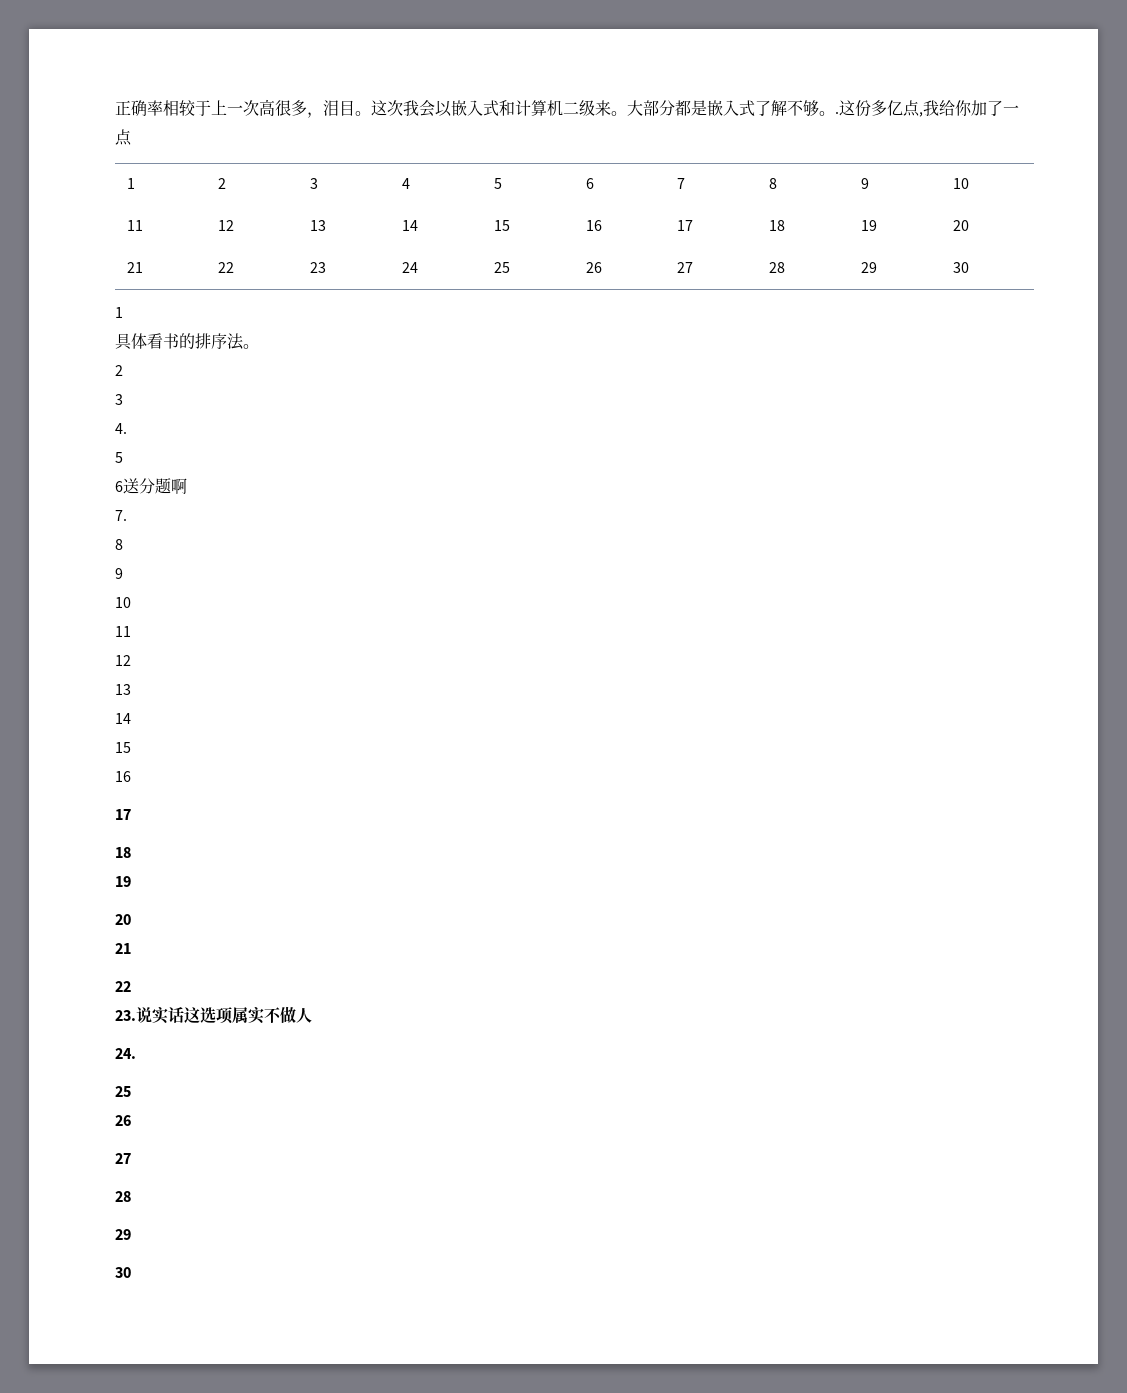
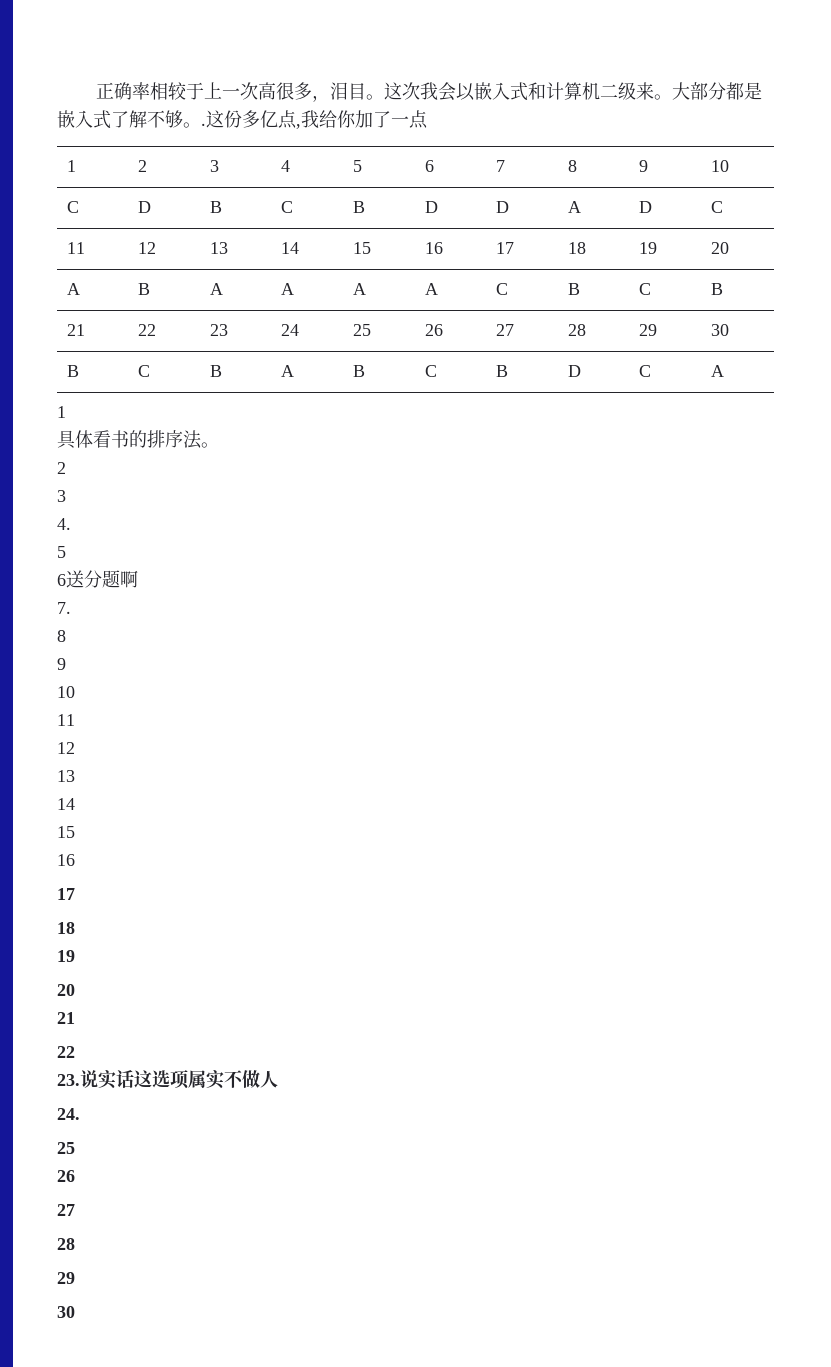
(970, 183) none -> [66,201,79,213] [137,201,151,213] [209,201,222,213] [280,201,293,213] [352,201,365,213] [424,201,438,213] [495,201,509,213] [567,201,581,213] [638,201,652,213] [710,201,723,213] // C | D | B | C | B | D | D | A | D | C
(970, 225) none -> [66,283,80,295] [137,283,150,295] [209,283,223,295] [280,283,294,295] [352,283,366,295] [424,283,438,295] [495,283,508,295] [567,283,580,295] [638,283,651,295] [710,283,723,295] // A | B | A | A | A | A | C | B | C | B
(970, 267) none -> [66,365,79,377] [137,365,150,377] [209,365,222,377] [280,365,294,377] [352,365,365,377] [424,365,437,377] [495,365,508,377] [567,365,581,377] [638,365,651,377] [710,365,724,377] // B | C | B | A | B | C | B | D | C | A

